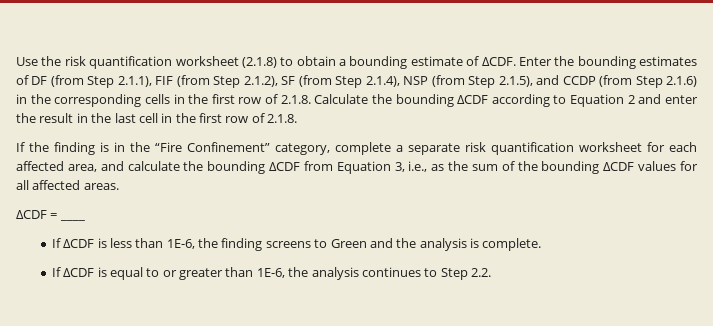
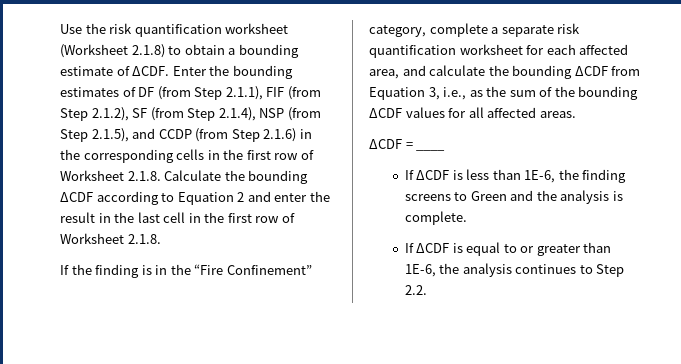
[241,57,277,68] (2.1.8) -> [60,44,165,58] (Worksheet 2.1.8)
(279, 99) none -> [60,170,124,181] Worksheet
(265, 118) none -> [60,233,124,244] Worksheet

